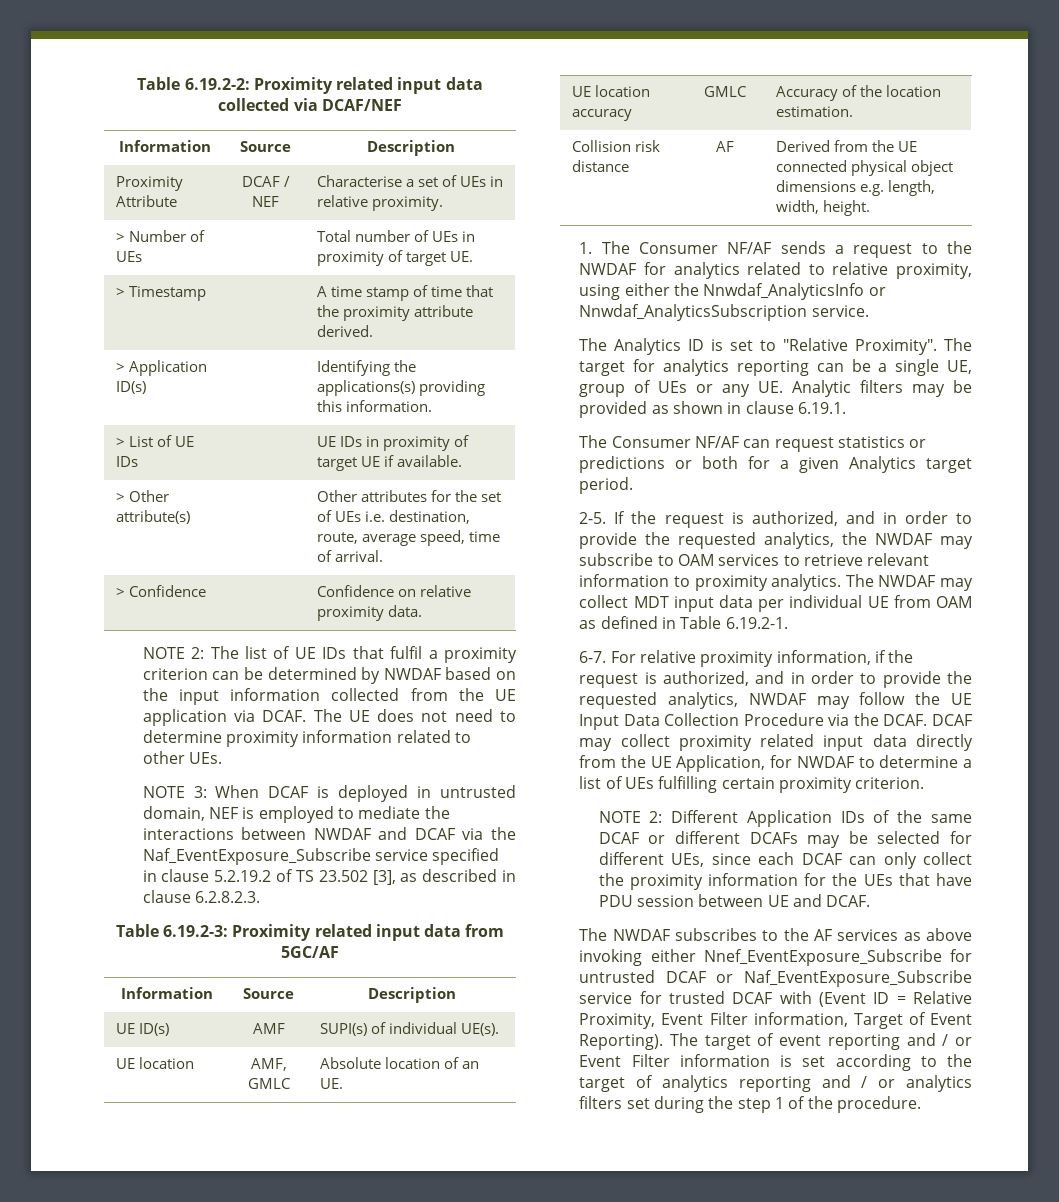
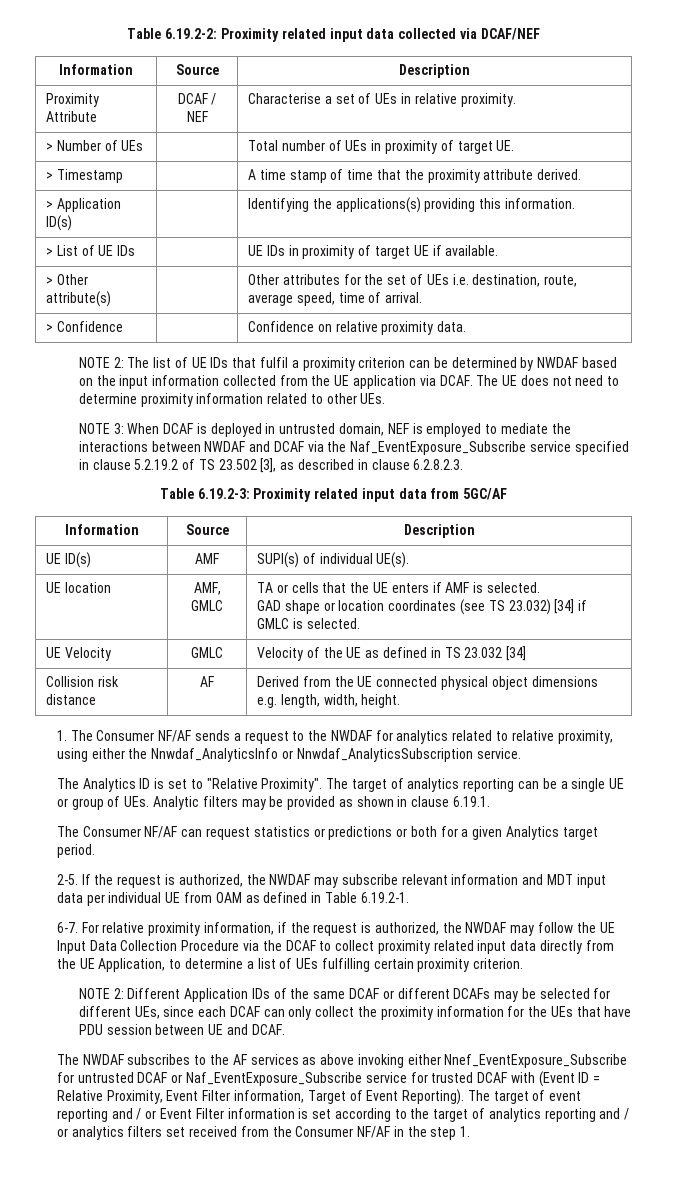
[319,1057,479,1069] [319,1078,343,1089] [571,85,650,97] [571,109,632,121] [703,86,747,97] [775,85,941,101] [775,106,853,117] Absolute location of an UE. // UE location accuracy | GMLC | Accuracy of the location estimation. -> [257,582,540,593] [257,599,588,615] [257,618,360,629] [46,647,111,661] [191,647,223,658] [257,646,527,661] TA or cells that the UE enters if AMF is selected. // GAD shape or location coordinates (see TS 23.032) [34] if GMLC is selected. // UE Velocity | GMLC | Velocity of the UE as defined in TS 23.032 [34]
[633,359,656,372] for -> [390,778,404,789] of
[947,360,972,374] [579,380,784,397] UE, group of UEs or any UE. -> [609,778,625,789] [56,796,150,810] UE or group of UEs.
[845,511,972,524] [579,532,973,549] [579,553,930,566] [579,574,974,591] [579,595,629,608] and in order to provide the requested analytics, the NWDAF may subscribe to OAM services to retrieve relevant information to proximity analytics. The NWDAF may collect -> [246,874,544,888] the NWDAF may subscribe relevant information and
[755,671,972,688] [579,692,739,709] and in order to provide the requested analytics, -> [442,922,462,933] the
[883,714,972,726] [579,738,613,751] DCAF. DCAF may -> [285,940,332,951] DCAF to
[770,755,854,768] for NWDAF -> (166, 965) none
[653,1096,921,1113] during the step 1 of the procedure. -> [189,1126,471,1140] received from the Consumer NF/AF in the step 1.

